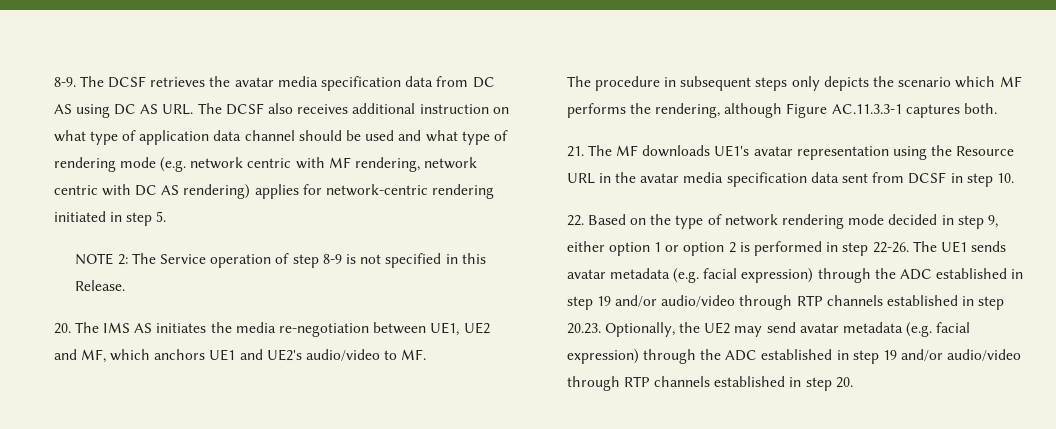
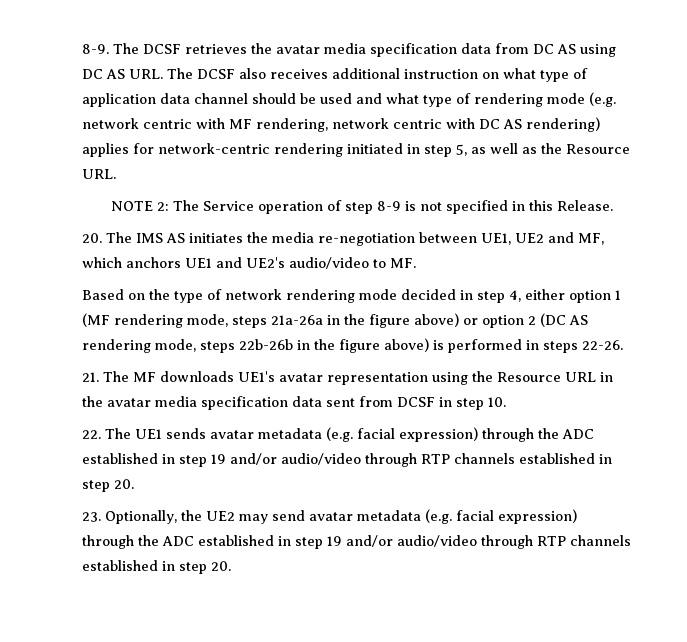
[156,211,167,222] 5. -> [456,143,631,156] [82,169,117,179] 5, as well as the Resource URL.
[566,76,1022,91] [566,103,998,118] The procedure in subsequent steps only depicts the scenario which MF performs the rendering, although Figure AC.11.3.3-1 captures both. -> [82,289,622,303] [82,313,589,328] [82,338,624,353] Based on the type of network rendering mode decided in step 4, either option 1 (MF rendering mode, steps 21a-26a in the figure above) or option 2 (DC AS rendering mode, steps 22b-26b in the figure above) is performed in steps 22-26.
[587,214,998,229] [566,241,909,256] Based on the type of network rendering mode decided in step 9, either option 1 or option 2 is performed in step 22-26. -> (102, 434) none
[566,323,601,334] 20.23. -> [114,479,135,489] [82,512,102,522] 20. // 23.

